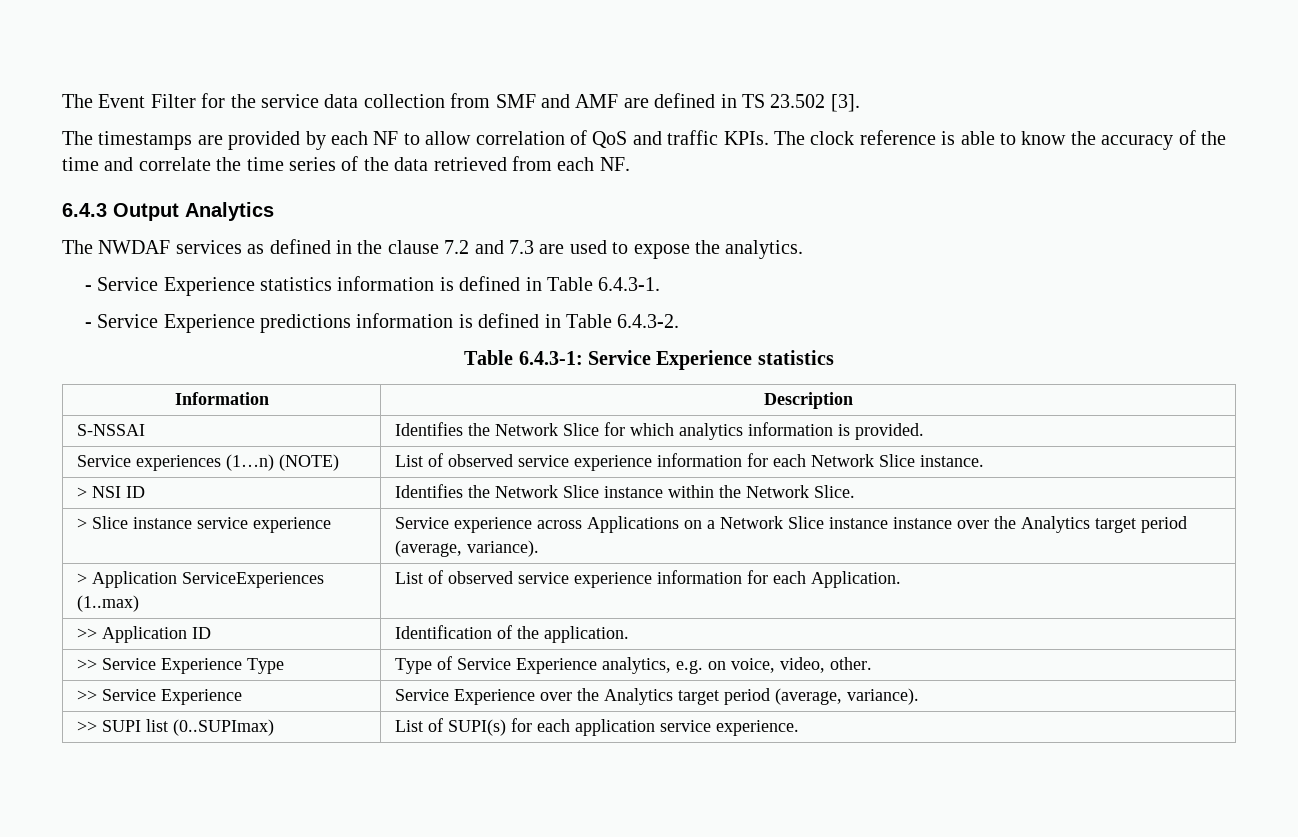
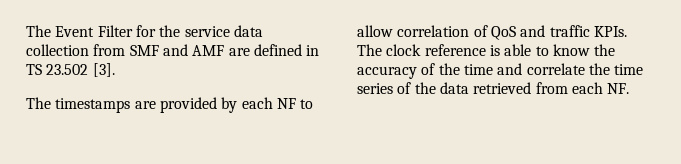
[62,202,274,221] [62,239,804,259] [84,276,661,296] [84,313,680,333] [464,350,834,370] [174,392,269,405] [763,392,853,409] [77,424,146,436] [395,422,925,440] [77,454,340,471] [395,453,985,471] [77,486,146,498] [395,484,856,498] [77,516,332,533] [395,516,1188,533] [395,540,540,557] [77,571,325,588] [77,595,140,612] [395,570,902,588] [77,626,212,643] [395,625,630,643] [77,658,285,674] [395,656,873,674] [77,689,243,705] [395,688,920,705] [77,719,275,736] [395,718,800,736] // 6.4.3 Output Analytics // The NWDAF services as defined in the clause 7.2 and 7.3 are used to expose the analytics. // - Service Experience statistics information is defined in Table 6.4.3-1. // - Service Experience predictions information is defined in Table 6.4.3-2. // Table 6.4.3-1: Service Experience statistics // Information | Description // S-NSSAI | Identifies the Network Slice for which analytics information is provided. // Service experiences (1…n) (NOTE) | List of observed service experience information for each Network Slice instance. // > NSI ID | Identifies the Network Slice instance within the Network Slice. // > Slice instance service experience | Service experience across Applications on a Network Slice instance instance over the Analytics target period (average, variance). // > Application ServiceExperiences (1..max) | List of observed service experience information for each Application. // >> Application ID | Identification of the application. // >> Service Experience Type | Type of Service Experience analytics, e.g. on voice, video, other. // >> Service Experience | Service Experience over the Analytics target period (average, variance). // >> SUPI list (0..SUPImax) | List of SUPI(s) for each application service experience. -> (630, 88) none

